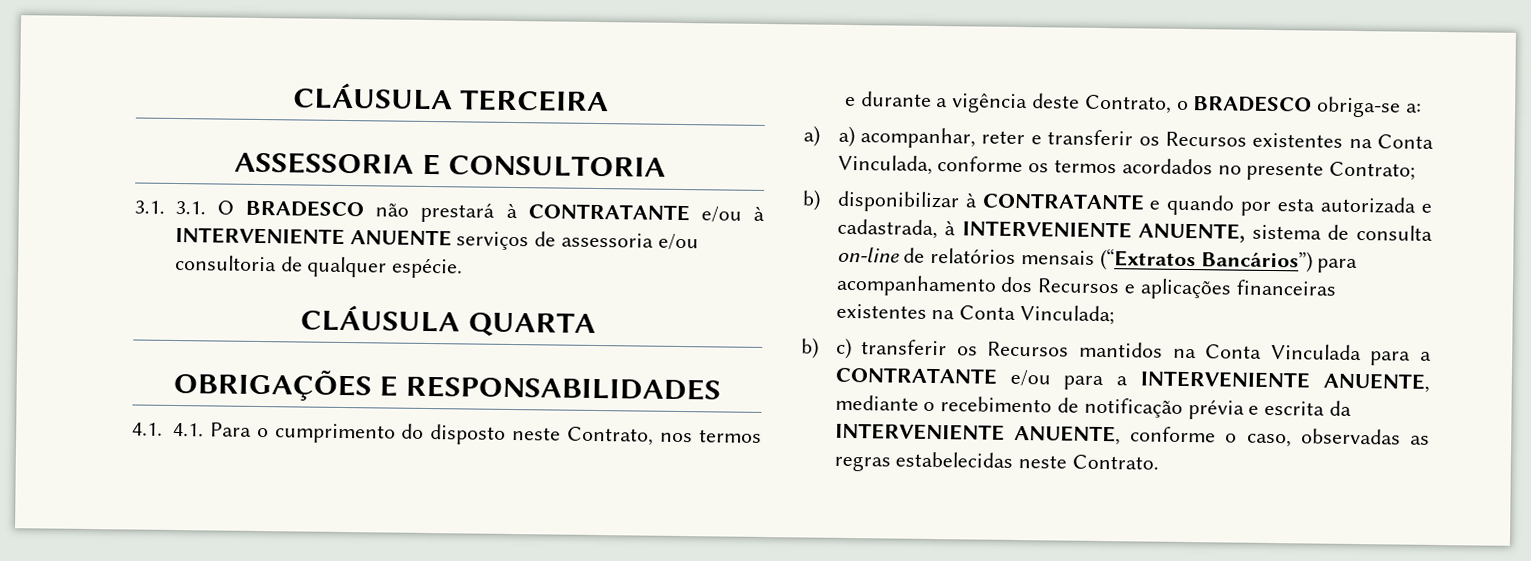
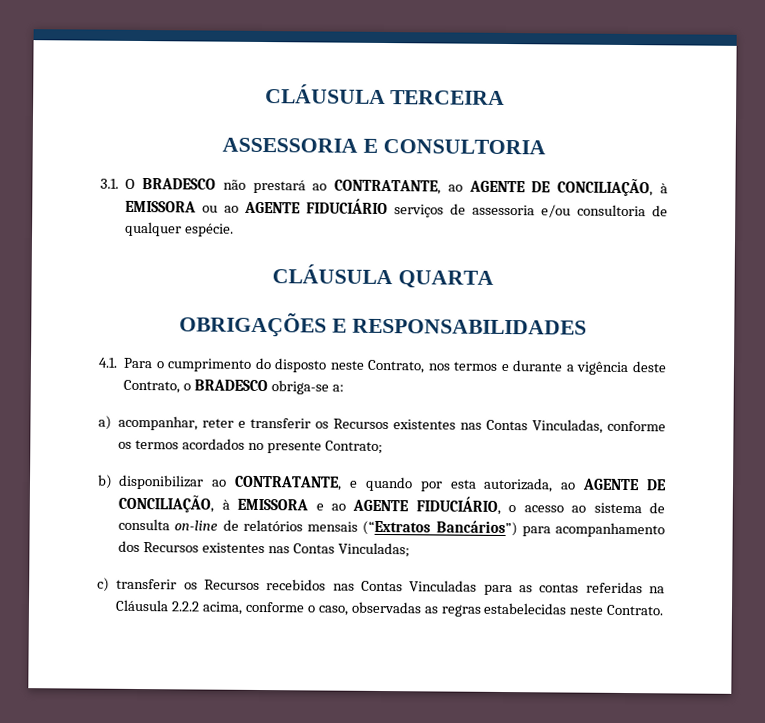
[174,200,206,215] 3.1. -> (119, 183) none
[505,202,765,223] [174,226,452,247] à CONTRATANTE e/ou à INTERVENIENTE ANUENTE -> [312,178,668,197] [125,198,389,215] ao CONTRATANTE, ao AGENTE DE CONCILIAÇÃO, à EMISSORA ou ao AGENTE FIDUCIÁRIO
[172,422,204,437] 4.1. -> (118, 362) none
[837,125,855,148] a) -> (112, 422) none
[1348,134,1434,149] [837,154,933,175] na Conta Vinculada, -> [460,419,604,434] nas Contas Vinculadas,
[964,192,1145,211] à CONTRATANTE -> [211,475,342,491] ao CONTRATANTE,
[1320,196,1432,214] [836,218,1246,243] autorizada e cadastrada, à INTERVENIENTE ANUENTE, -> [483,477,667,493] [118,494,587,515] autorizada, ao AGENTE DE CONCILIAÇÃO, à EMISSORA e ao AGENTE FIDUCIÁRIO, o acesso ao
[1124,278,1337,300] [835,303,1116,326] [801,337,1432,366] [834,366,1430,393] [834,394,1353,420] [834,422,1121,446] e aplicações financeiras existentes na Conta Vinculada; // b) c) transferir os Recursos mantidos na Conta Vinculada para a CONTRATANTE e/ou para a INTERVENIENTE ANUENTE, mediante o recebimento de notificação prévia e escrita da INTERVENIENTE ANUENTE, -> [202,542,410,558] [97,577,665,596] [115,599,244,615] existentes nas Contas Vinculadas; // c) transferir os Recursos recebidos nas Contas Vinculadas para as contas referidas na Cláusula 2.2.2 acima,

